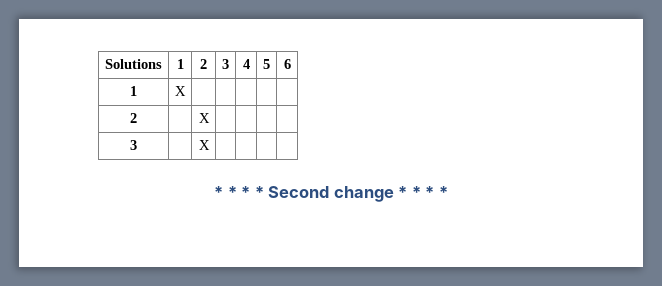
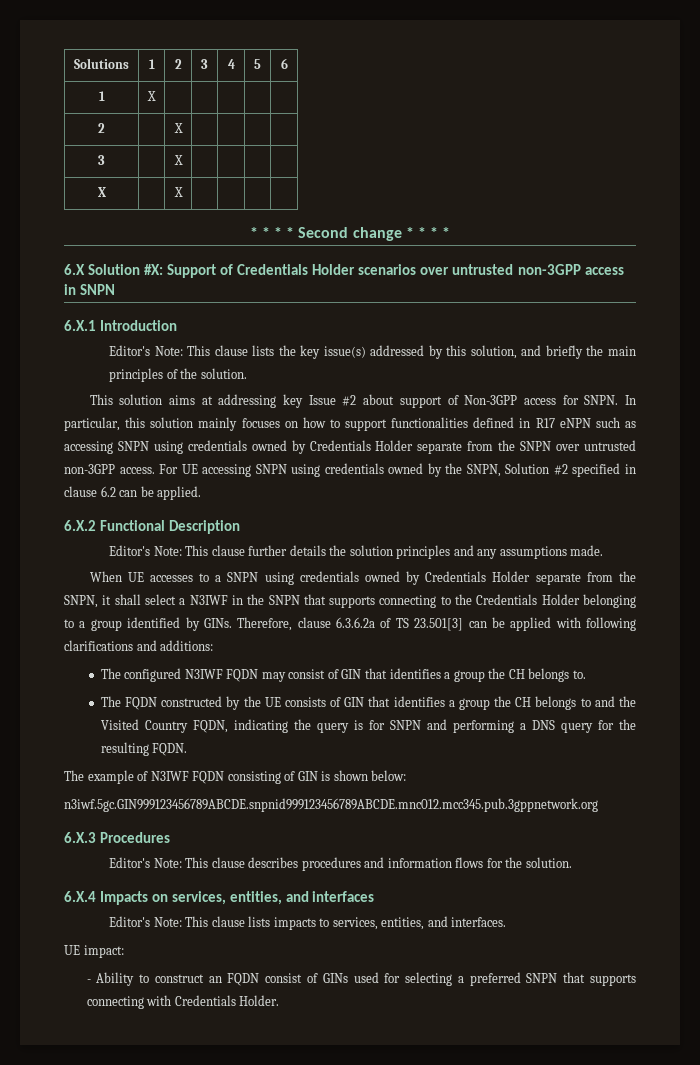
(210, 145) none -> [97,187,106,197] [173,187,183,197] // X | | X | | | |
(448, 192) none -> [64,264,624,278] [64,284,116,295] [64,320,177,331] [109,345,636,359] [109,368,247,382] [89,394,636,408] [64,417,636,431] [64,440,636,454] [64,463,637,477] [64,486,202,500] [64,520,240,534] [109,545,604,559] [89,571,636,585] [64,594,636,608] [64,617,636,631] [64,640,214,651] [100,668,586,682] [100,696,636,710] [100,719,636,733] [100,742,188,756] [64,770,407,784] [64,798,598,812] [64,832,170,843] [109,857,572,871] [64,891,375,905] [109,916,507,930] [64,945,124,958] [86,972,637,986] [86,995,280,1009] // 6.X Solution #X: Support of Credentials Holder scenarios over untrusted non-3GPP access in SNPN // 6.X.1 Introduction // Editor's Note: This clause lists the key issue(s) addressed by this solution, and briefly the main principles of the solution. // This solution aims at addressing key Issue #2 about support of Non-3GPP access for SNPN. In particular, this solution mainly focuses on how to support functionalities defined in R17 eNPN such as accessing SNPN using credentials owned by Credentials Holder separate from the SNPN over untrusted non-3GPP access. For UE accessing SNPN using credentials owned by the SNPN, Solution #2 specified in clause 6.2 can be applied. // 6.X.2 Functional Description // Editor's Note: This clause further details the solution principles and any assumptions made. // When UE accesses to a SNPN using credentials owned by Credentials Holder separate from the SNPN, it shall select a N3IWF in the SNPN that supports connecting to the Credentials Holder belonging to a group identified by GINs. Therefore, clause 6.3.6.2a of TS 23.501[3] can be applied with following clarifications and additions: // The configured N3IWF FQDN may consist of GIN that identifies a group the CH belongs to. // The FQDN constructed by the UE consists of GIN that identifies a group the CH belongs to and the Visited Country FQDN, indicating the query is for SNPN and performing a DNS query for the resulting FQDN. // The example of N3IWF FQDN consisting of GIN is shown below: // n3iwf.5gc.GIN999123456789ABCDE.snpnid999123456789ABCDE.mnc012.mcc345.pub.3gppnetwork.org // 6.X.3 Procedures // Editor's Note: This clause describes procedures and information flows for the solution. // 6.X.4 Impacts on services, entities, and interfaces // Editor's Note: This clause lists impacts to services, entities, and interfaces. // UE impact: // - Ability to construct an FQDN consist of GINs used for selecting a preferred SNPN that supports connecting with Credentials Holder.

